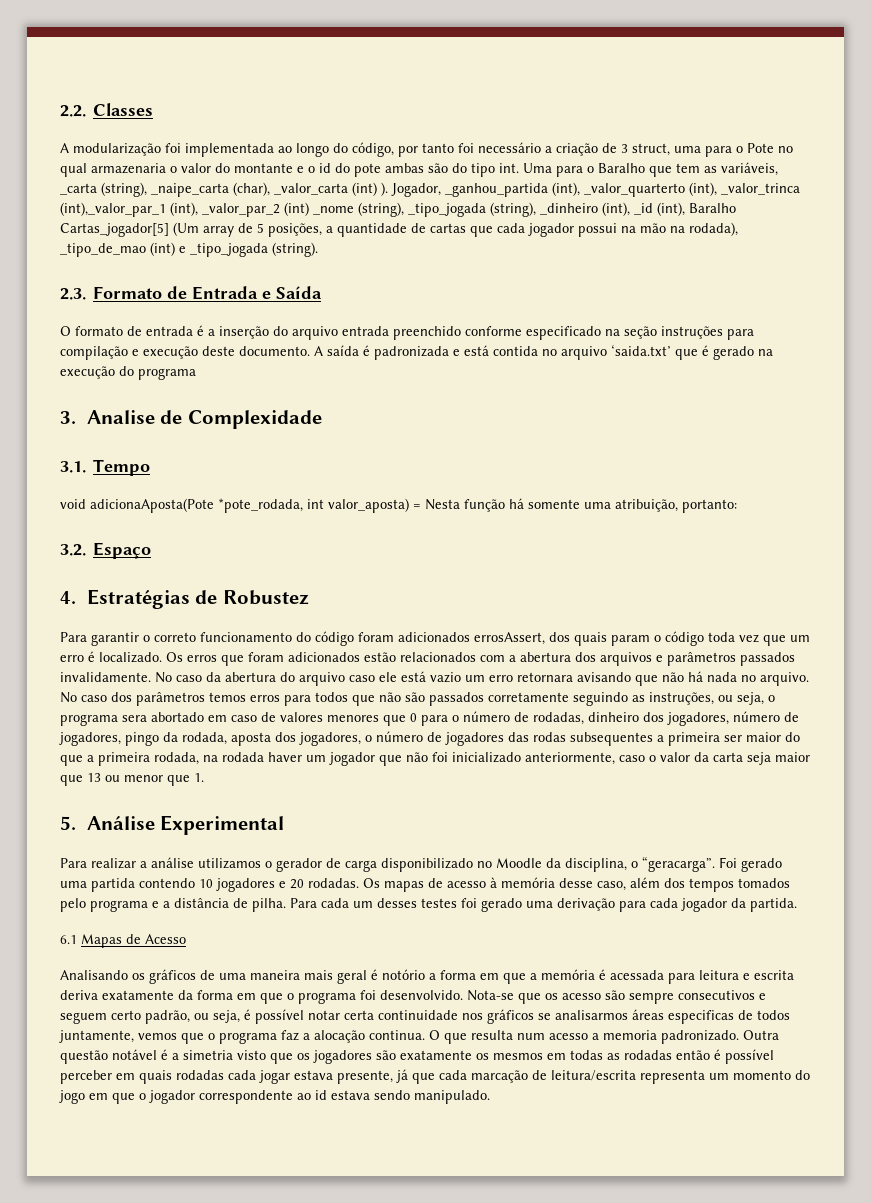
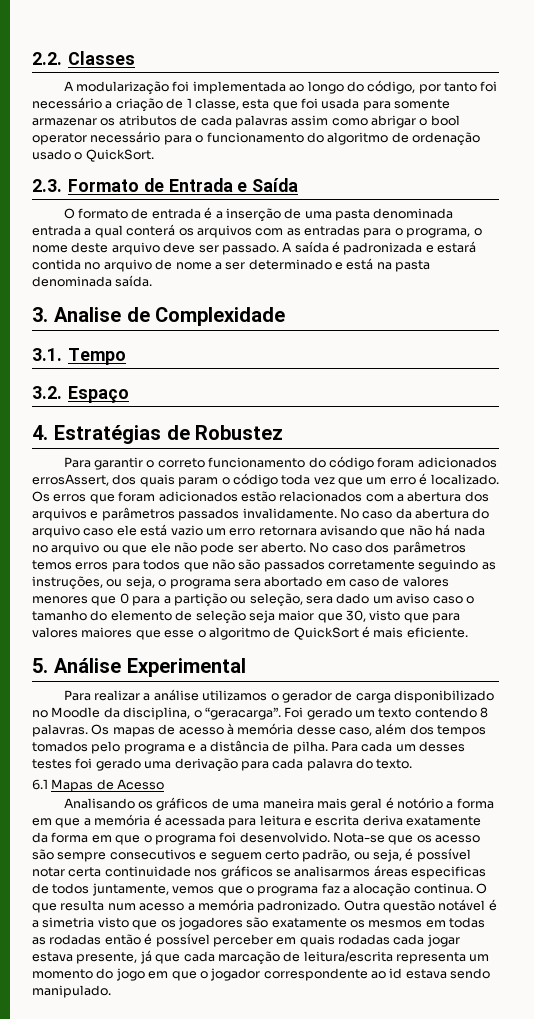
[621,143,793,157] [60,162,778,177] [60,182,800,197] [60,202,736,217] [60,222,738,237] [60,242,318,257] 3 struct, uma para o Pote no qual armazenaria o valor do montante e o id do pote ambas são do tipo int. Uma para o Baralho que tem as variáveis, _carta (string), _naipe_carta (char), _valor_carta (int) ). Jogador, _ganhou_partida (int), _valor_quarterto (int), _valor_trinca (int),_valor_par_1 (int), _valor_par_2 (int) _nome (string), _tipo_jogada (string), _dinheiro (int), _id (int), Baralho Cartas_jogador[5] (Um array de 5 posições, a quantidade de cartas que cada jogador possui na mão na rodada), _tipo_de_mao (int) e _tipo_jogada (string). -> [186,98,451,111] [32,115,460,128] [32,131,480,146] [32,149,154,162] 1 classe, esta que foi usada para somente armazenar os atributos de cada palavras assim como abrigar o bool operator necessário para o funcionamento do algoritmo de ordenação usado o QuickSort.
[273,326,754,340] [60,346,310,360] do arquivo entrada preenchido conforme especificado na seção instruções para compilação e execução deste documento. -> [284,208,454,221] [32,224,482,238] [32,242,279,255] de uma pasta denominada entrada a qual conterá os arquivos com as entradas para o programa, o nome deste arquivo deve ser passado.
[464,345,489,356] está -> [437,241,477,253] estará
[611,344,773,360] [60,366,196,380] ‘saida.txt’ que é gerado na execução do programa -> [155,258,431,272] [32,275,153,287] de nome a ser determinado e está na pasta denominada saída.
[60,498,737,513] // void adicionaAposta(Pote *pote_rodada, int valor_aposta) = Nesta função há somente uma atribuição, portanto: -> (127, 356) none
[760,672,809,686] arquivo. -> [51,542,306,555] arquivo ou que ele não pode ser aberto.
[452,711,799,726] [59,731,800,746] [60,752,810,766] [60,773,204,786] o número de rodadas, dinheiro dos jogadores, número de jogadores, pingo da rodada, aposta dos jogadores, o número de jogadores das rodas subsequentes a primeira ser maior do que a primeira rodada, na rodada haver um jogador que não foi inicializado anteriormente, caso o valor da carta seja maior que 13 ou menor que 1. -> [163,593,474,607] [32,610,461,624] [32,626,468,640] a partição ou seleção, sera dado um aviso caso o tamanho do elemento de seleção seja maior que 30, visto que para valores maiores que esse o algoritmo de QuickSort é mais eficiente.
[60,878,359,892] uma partida contendo 10 jogadores e 20 rodadas. -> [355,707,489,718] [32,724,88,737] um texto contendo 8 palavras.
[681,898,797,912] jogador da partida. -> [306,758,413,771] palavra do texto.
[603,1030,657,1040] memoria -> [197,899,254,911] memória

